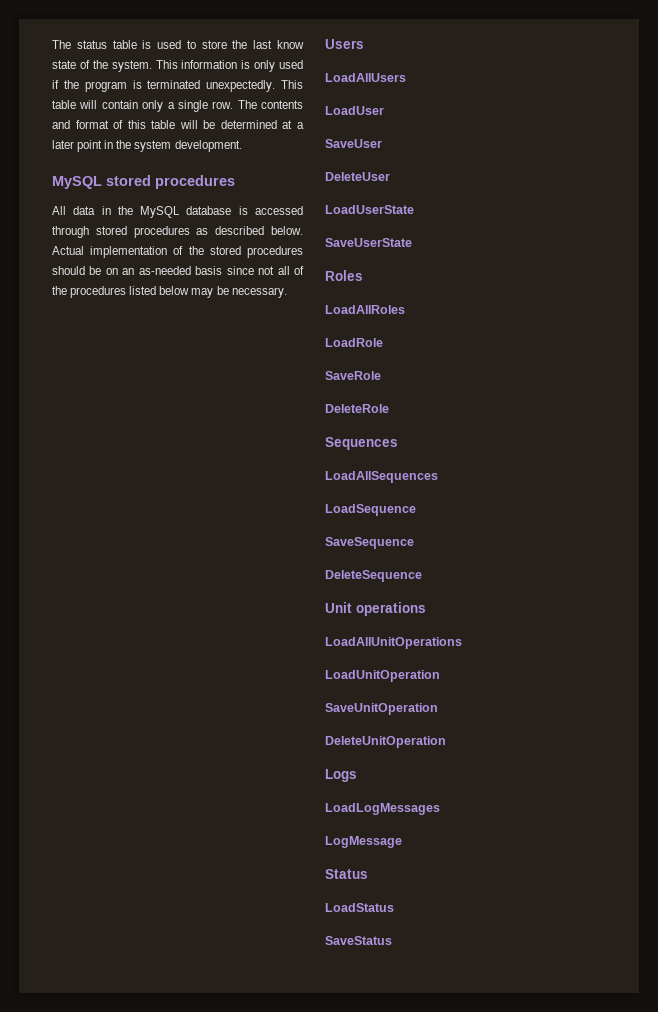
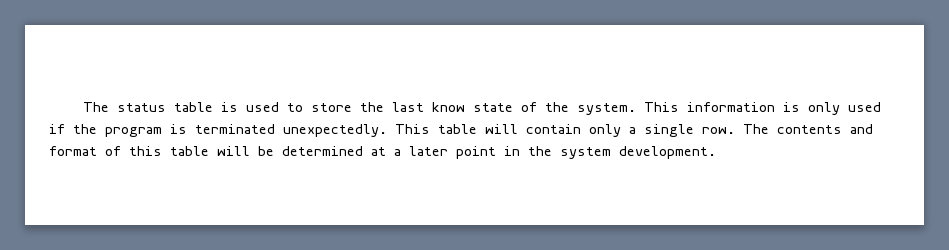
[52,175,235,189] [52,206,303,218] [52,226,303,238] [52,246,303,258] [52,266,305,275] [52,286,287,298] [325,39,364,49] [325,73,406,82] [325,106,384,115] [325,139,382,148] [325,172,390,181] [325,205,414,214] [325,238,412,247] [325,270,363,281] [325,305,405,314] [325,338,383,347] [325,371,381,380] [325,404,389,413] [325,437,398,450] [325,471,438,483] [325,504,416,516] [325,537,414,549] [325,570,422,582] [325,602,426,616] [325,637,462,649] [325,670,440,682] [325,703,438,715] [325,736,446,748] [325,769,357,782] [325,803,440,815] [325,836,402,848] [325,869,368,879] [325,903,394,912] [325,936,392,945] // MySQL stored procedures // All data in the MySQL database is accessed through stored procedures as described below. Actual implementation of the stored procedures should be on an as-needed basis since not all of the procedures listed below may be necessary. // Users // LoadAllUsers // LoadUser // SaveUser // DeleteUser // LoadUserState // SaveUserState // Roles // LoadAllRoles // LoadRole // SaveRole // DeleteRole // Sequences // LoadAllSequences // LoadSequence // SaveSequence // DeleteSequence // Unit operations // LoadAllUnitOperations // LoadUnitOperation // SaveUnitOperation // DeleteUnitOperation // Logs // LoadLogMessages // LogMessage // Status // LoadStatus // SaveStatus -> (716, 152) none

